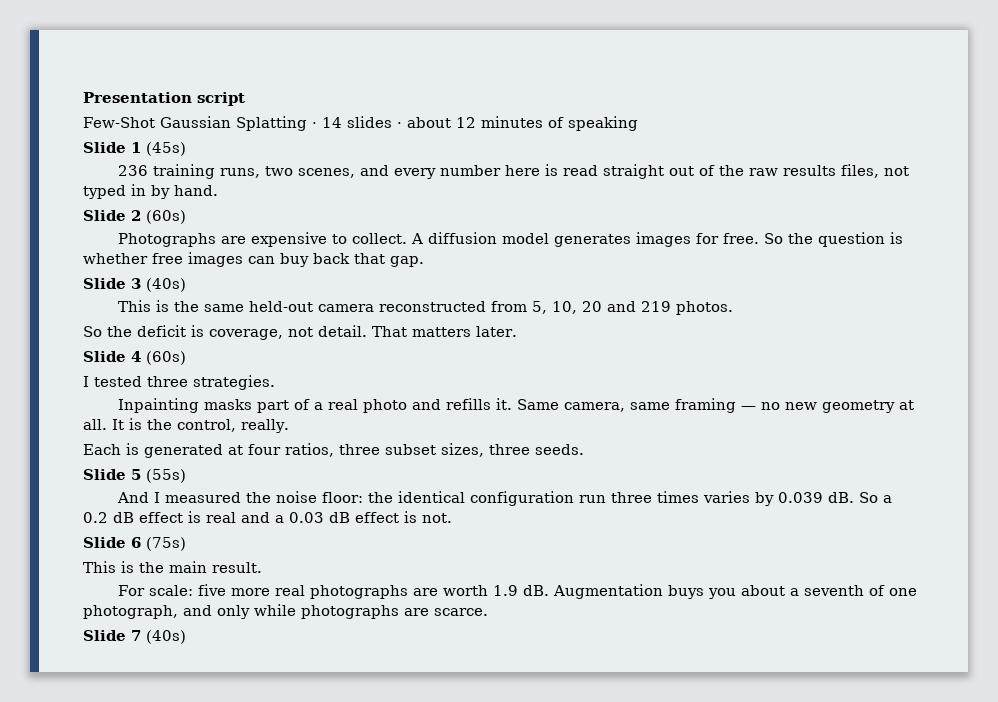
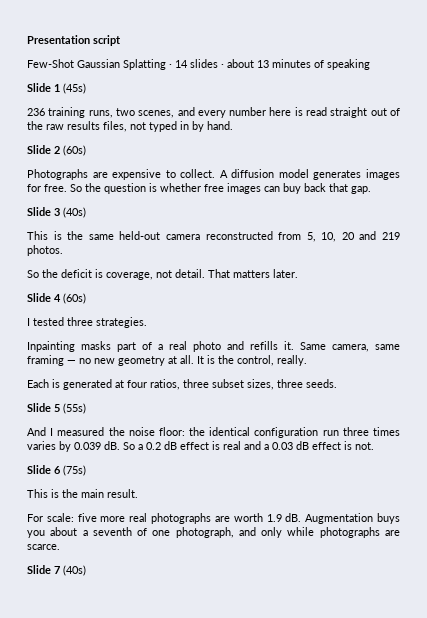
[456,117,476,128] 12 -> [257,60,269,68] 13

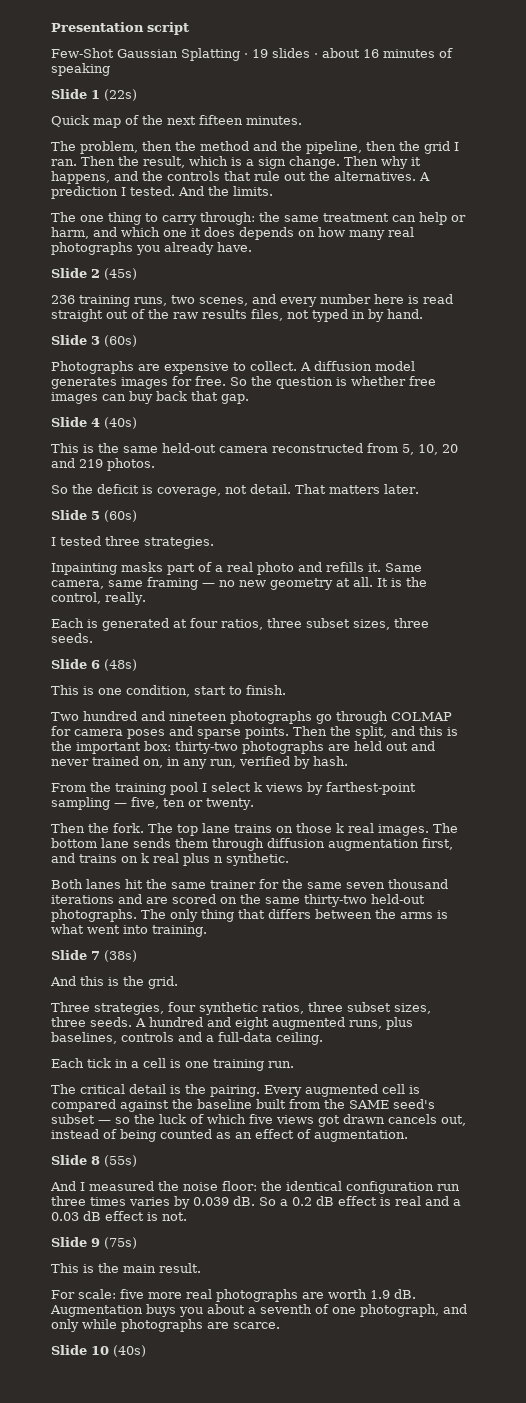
[175,60,188,68] 14 -> [252,49,268,58] 19
[257,60,269,68] 13 -> [363,49,379,58] 16
(60, 88) none -> [104,89,137,101] [51,115,302,128] [51,141,459,154] [51,156,421,169] [51,171,430,184] [51,186,273,199] [51,212,466,225] [51,227,414,240] [51,242,252,255] [51,268,100,278] (22s) // Quick map of the next fifteen minutes. // The problem, then the method and the pipeline, then the grid I ran. Then the result, which is a sign change. Then why it happens, and the controls that rule out the alternatives. A prediction I tested. And the limits. // The one thing to carry through: the same treatment can help or harm, and which one it does depends on how many real photographs you already have. // Slide 2
[54,146,60,154] 2 -> [91,336,100,345] 3
[54,208,60,216] 3 -> [91,418,100,427] 4
[54,294,61,302] 4 -> [91,511,100,520] 5
[54,404,60,412] 5 -> [91,659,137,671] [51,685,286,697] [51,711,452,724] [51,726,458,739] [51,741,435,754] [51,756,348,769] [51,782,416,795] [51,797,254,810] [51,823,458,836] [51,838,453,851] [51,853,289,866] [51,879,448,889] [51,894,425,907] [51,909,448,922] [51,924,207,937] [51,950,137,962] [50,976,178,989] [51,1002,431,1015] [51,1017,413,1030] [51,1032,323,1045] [51,1058,294,1071] [51,1084,420,1097] [51,1099,435,1112] [51,1114,466,1127] [51,1129,408,1142] [51,1155,100,1165] 6 (48s) // This is one condition, start to finish. // Two hundred and nineteen photographs go through COLMAP for camera poses and sparse points. Then the split, and this is the important box: thirty-two photographs are held out and never trained on, in any run, verified by hash. // From the training pool I select k views by farthest-point sampling — five, ten or twenty. // Then the fork. The top lane trains on those k real images. The bottom lane sends them through diffusion augmentation first, and trains on k real plus n synthetic. // Both lanes hit the same trainer for the same seven thousand iterations and are scored on the same thirty-two held-out photographs. The only thing that differs between the arms is what went into training. // Slide 7 (38s) // And this is the grid. // Three strategies, four synthetic ratios, three subset sizes, three seeds. A hundred and eight augmented runs, plus baselines, controls and a full-data ceiling. // Each tick in a cell is one training run. // The critical detail is the pairing. Every augmented cell is compared against the baseline built from the SAME seed's subset — so the luck of which five views got drawn cancels out, instead of being counted as an effect of augmentation. // Slide 8
[54,466,61,474] 6 -> [91,1238,100,1247] 9
[54,566,60,574] 7 -> [91,1346,109,1355] 10

